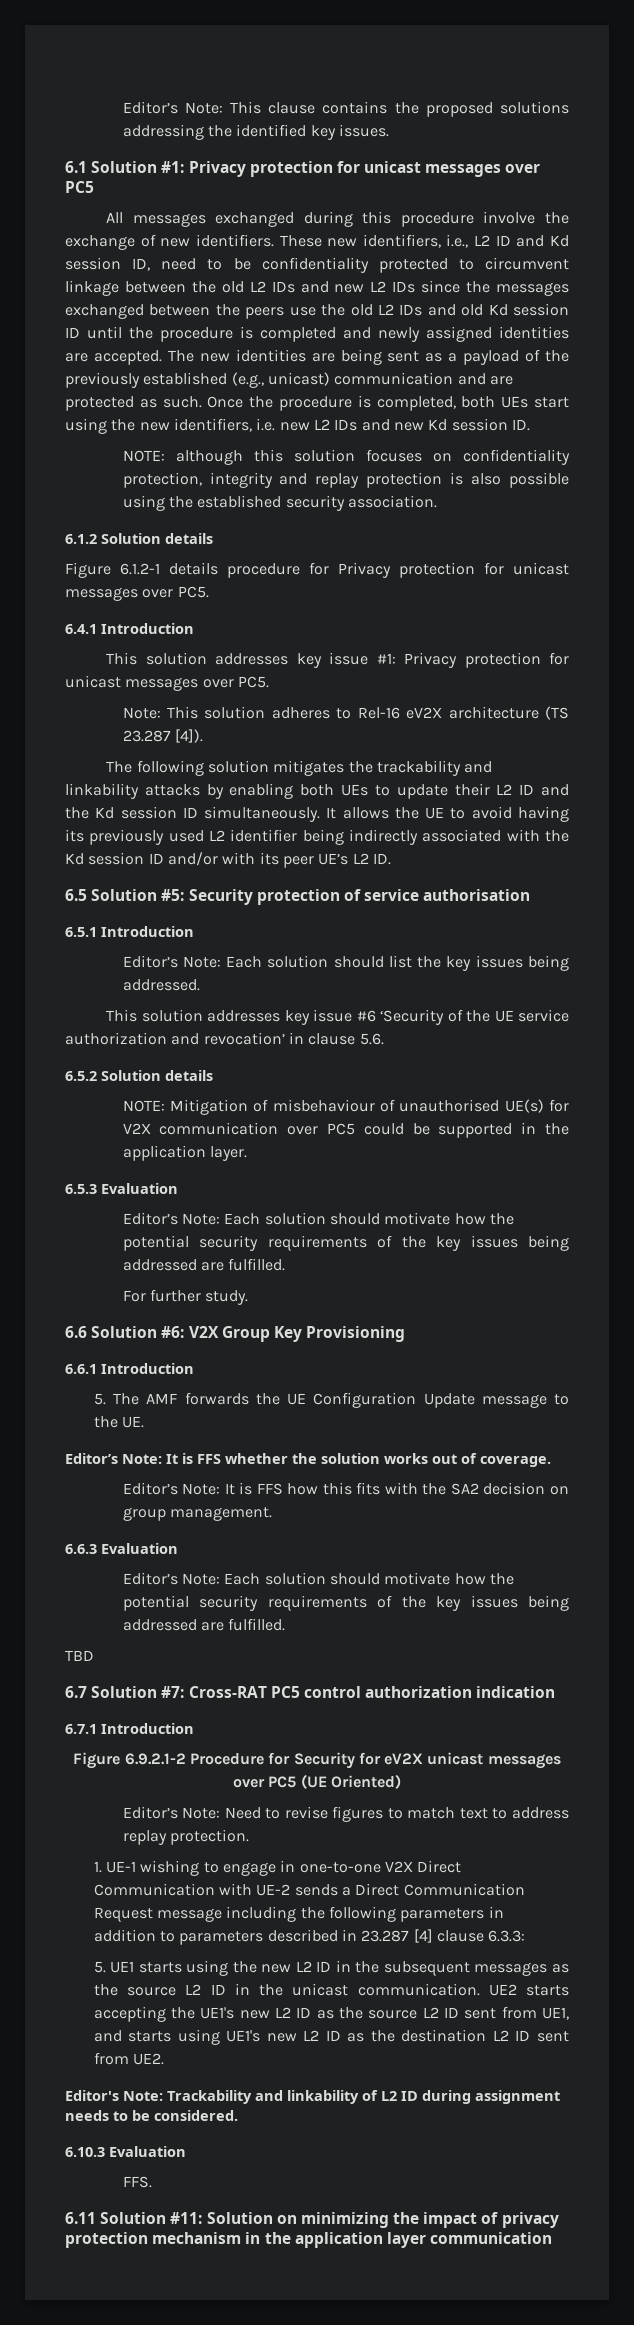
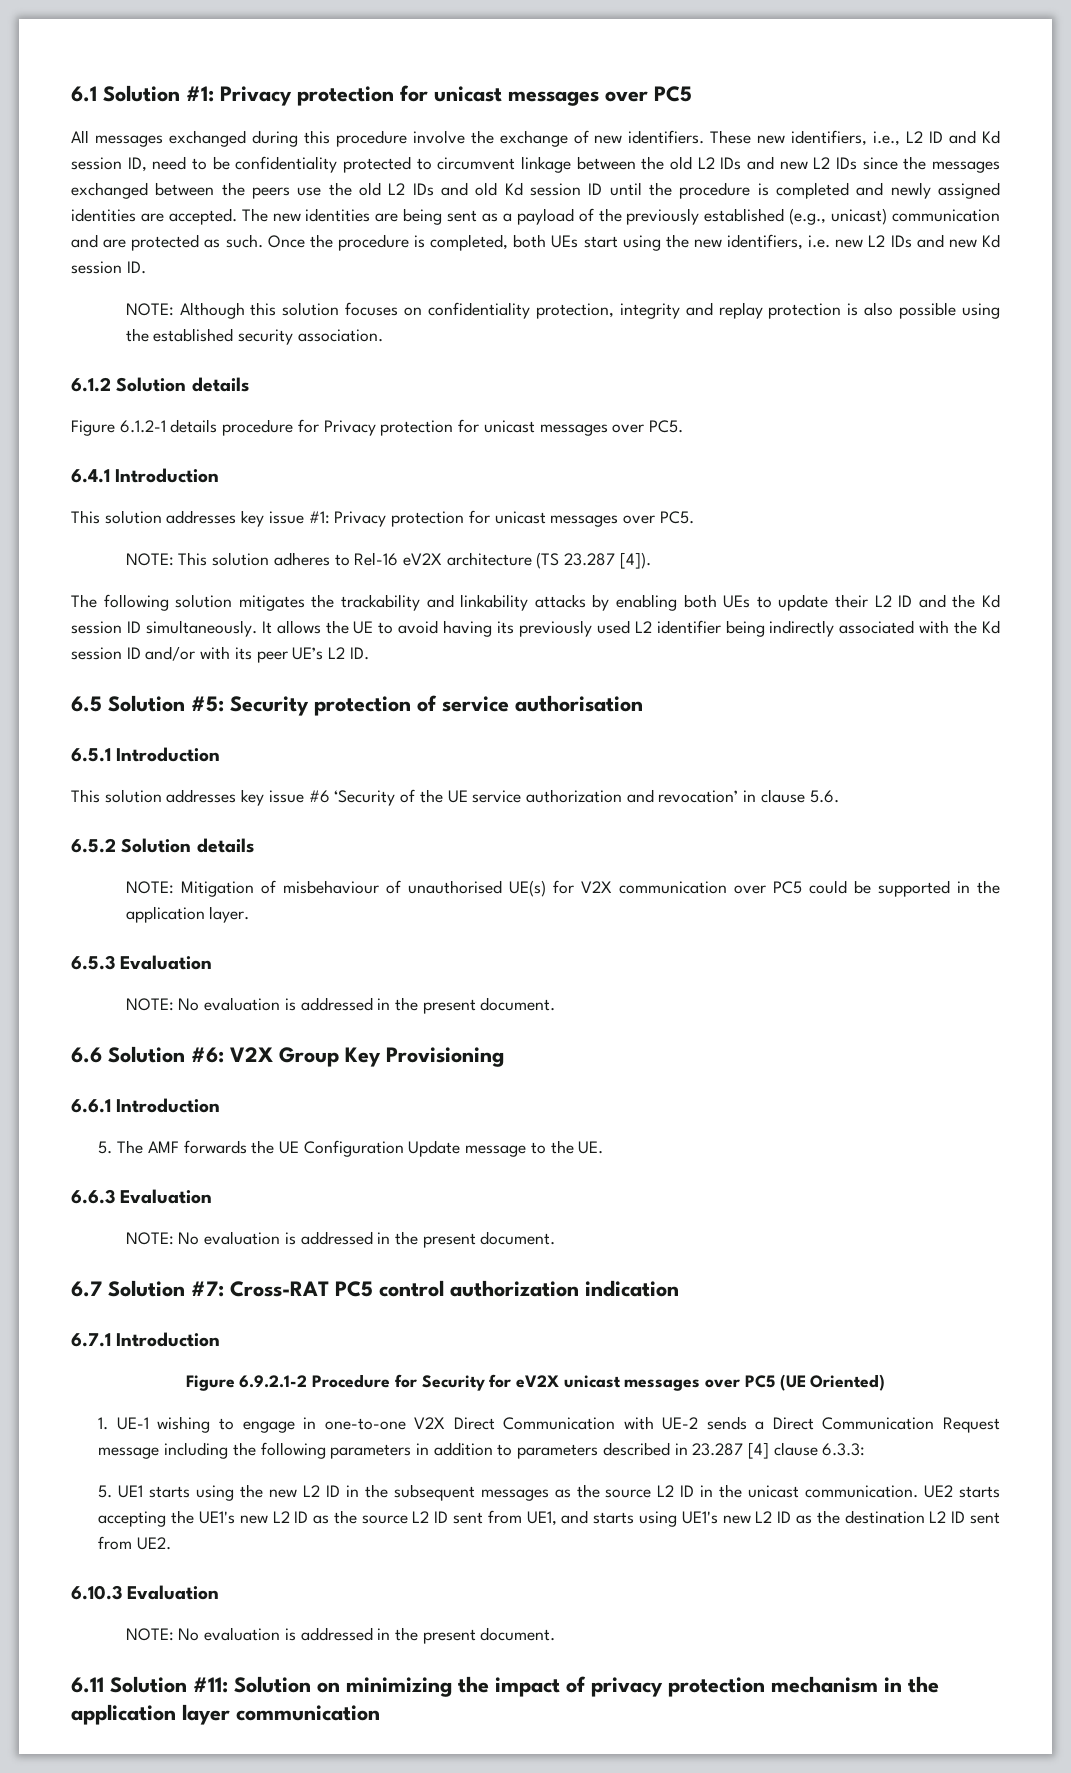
[122,101,569,117] [122,124,389,140] Editor’s Note: This clause contains the proposed solutions addressing the identified key issues. // -> (71, 94) none
[175,450,243,465] although -> [179,302,245,319] Although
[122,707,161,719] Note: -> [125,553,174,566] NOTE:
[122,955,569,971] [122,979,200,991] // Editor’s Note: Each solution should list the key issues being addressed. -> (221, 754) none
[122,1212,514,1225] [122,1235,569,1251] [122,1258,286,1271] [122,1289,249,1305] Editor’s Note: Each solution should motivate how the potential security requirements of the key issues being addressed are fulfilled. // For further study. -> [125,997,556,1014] NOTE: No evaluation is addressed in the present document.
[65,1453,551,1467] [122,1482,570,1495] [122,1507,272,1521] [65,1543,178,1554] [122,1572,514,1585] [122,1595,569,1611] [122,1618,286,1631] [65,1650,94,1661] Editor’s Note: It is FFS whether the solution works out of coverage. // Editor’s Note: It is FFS how this fits with the SA2 decision on group management. // 6.6.3 Evaluation // Editor’s Note: Each solution should motivate how the potential security requirements of the key issues being addressed are fulfilled. // TBD -> [71,1189,213,1204] [125,1231,556,1248] 6.6.3 Evaluation // NOTE: No evaluation is addressed in the present document.
[122,1806,570,1822] [122,1829,249,1845] // Editor’s Note: Need to revise figures to match text to address replay protection. -> (886, 1382) none
[65,2090,560,2104] [65,2110,238,2121] [65,2146,186,2157] [122,2176,152,2188] Editor's Note: Trackability and linkability of L2 ID during assignment needs to be considered. // 6.10.3 Evaluation // FFS. -> [71,1585,220,1600] [125,1627,556,1644] 6.10.3 Evaluation // NOTE: No evaluation is addressed in the present document.

